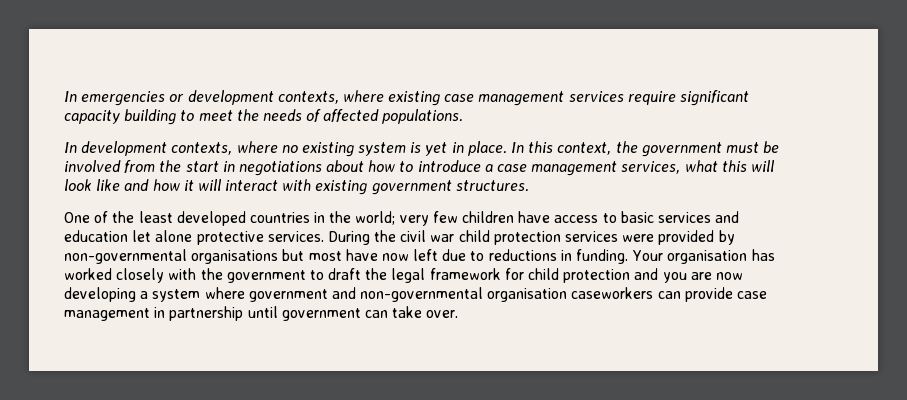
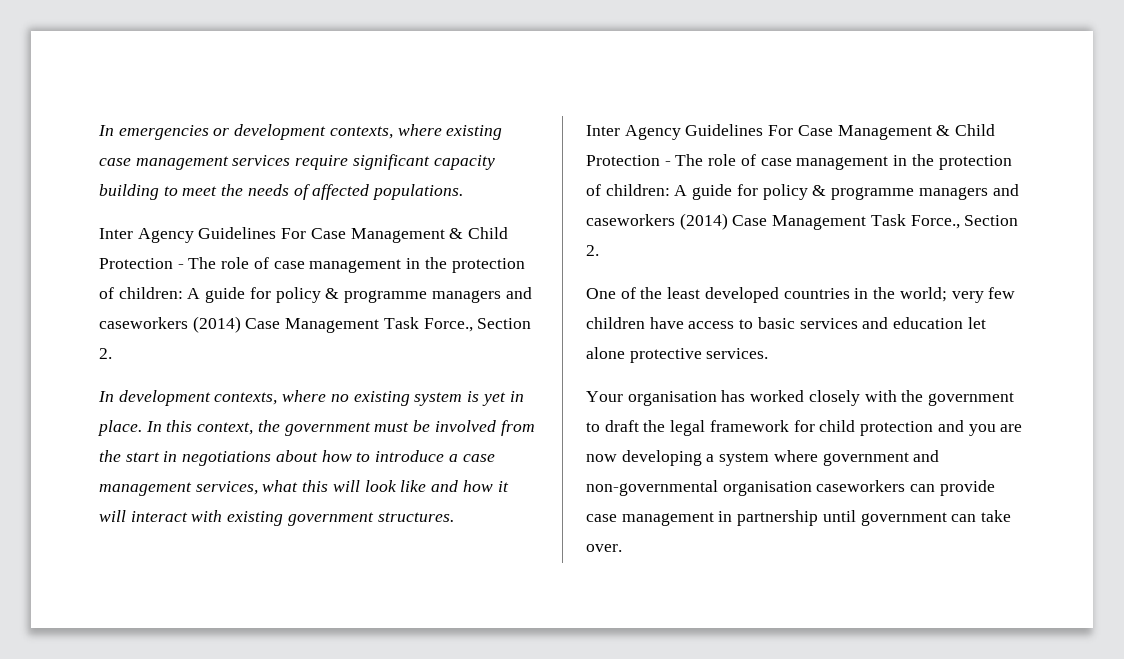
(464, 116) none -> [99,227,509,243] [99,257,525,273] [99,287,532,303] [99,316,532,333] [99,348,112,359] // Inter Agency Guidelines For Case Management & Child Protection - The role of case management in the protection of children: A guide for policy & programme managers and caseworkers (2014) Case Management Task Force., Section 2.
(529, 186) none -> [586,124,996,140] [586,154,1012,170] [586,184,1019,200] [586,213,1019,230] [586,245,599,256] // Inter Agency Guidelines For Case Management & Child Protection - The role of case management in the protection of children: A guide for policy & programme managers and caseworkers (2014) Case Management Task Force., Section 2.
[327,230,735,245] [64,249,629,264] During the civil war child protection services were provided by non-governmental organisations but most have now left due to reductions in funding. -> (769, 353) //

